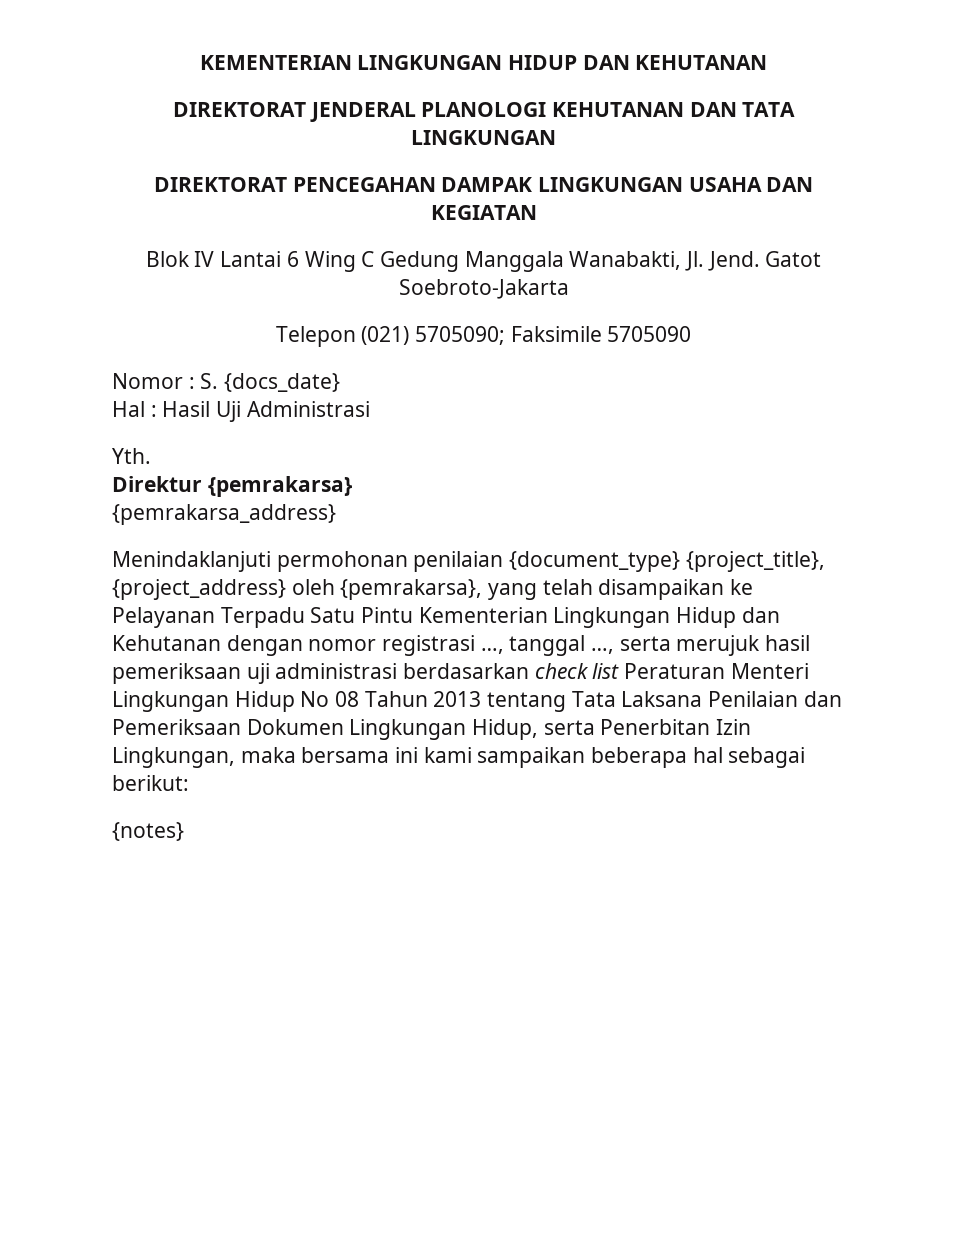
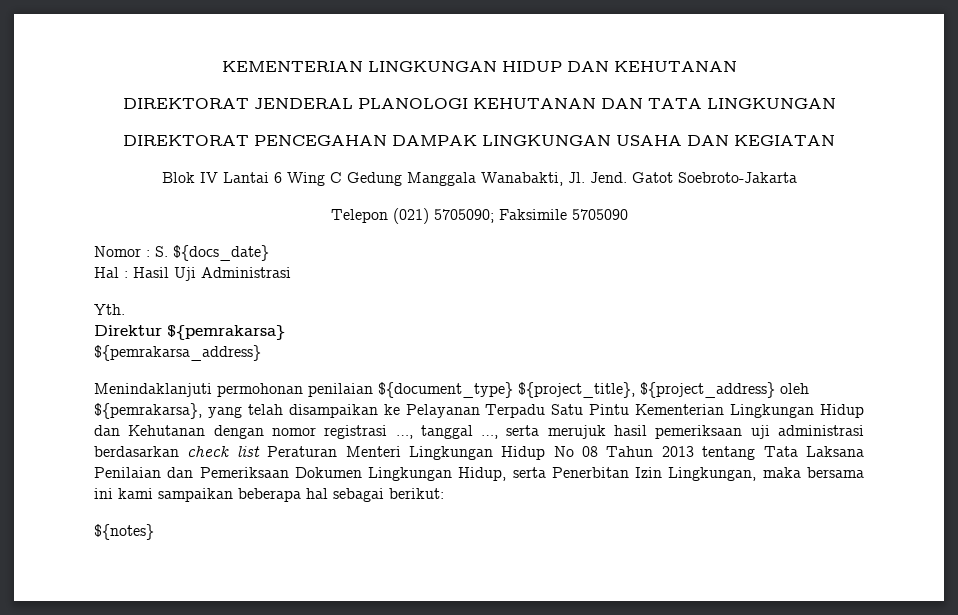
[224,373,341,392] {docs_date} -> [173,245,269,261] ${docs_date}
[207,476,352,497] [112,504,336,525] {pemrakarsa} // {pemrakarsa_address} -> [167,325,285,340] [94,345,261,361] ${pemrakarsa} // ${pemrakarsa_address}
[509,551,825,572] [112,579,483,600] {document_type} {project_title}, {project_address} oleh {pemrakarsa}, -> [378,382,809,398] [94,403,202,419] ${document_type} ${project_title}, ${project_address} oleh ${pemrakarsa},
[112,822,184,841] {notes} -> [94,524,154,540] ${notes}

